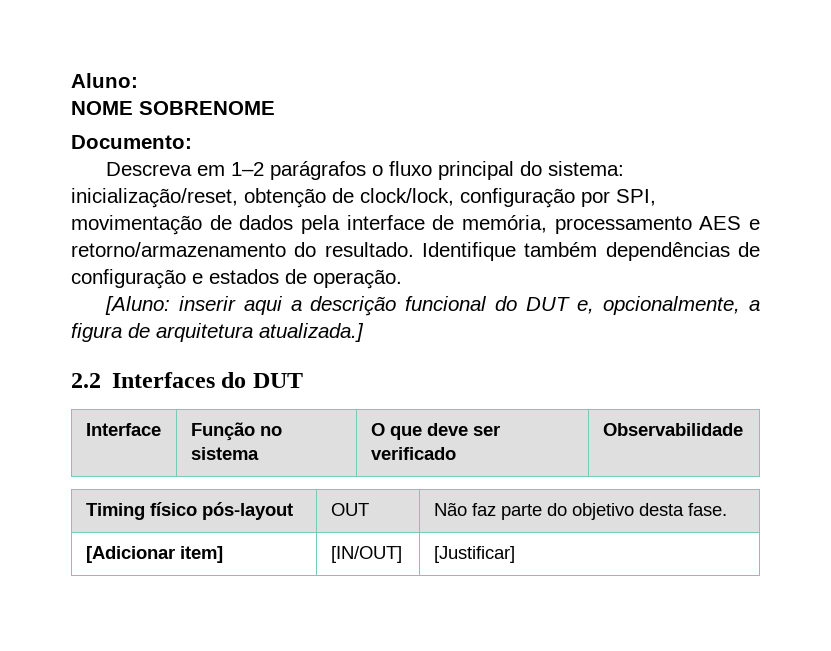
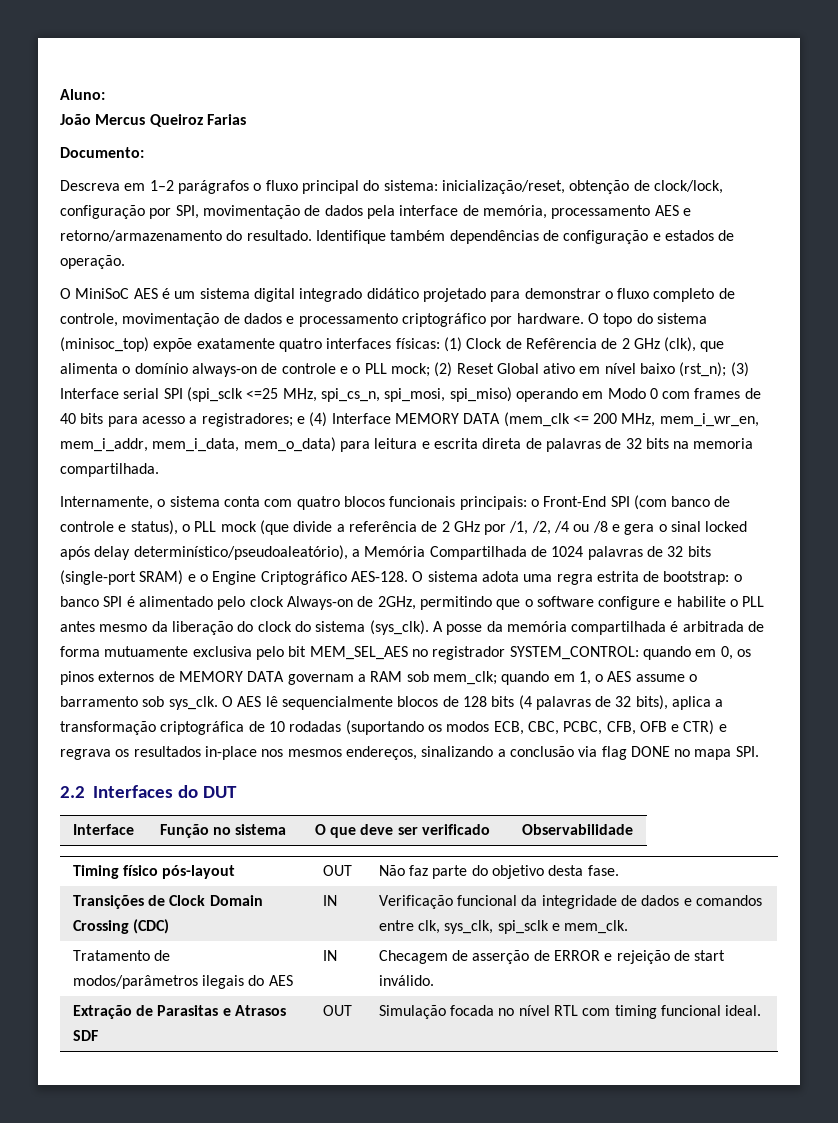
[71,101,275,115] NOME SOBRENOME -> [60,114,246,127] João Mercus Queiroz Farias
[105,296,760,316] [71,323,364,342] [Aluno: inserir aqui a descrição funcional do DUT e, opcionalmente, a figura de arquitetura atualizada.] -> [60,288,735,302] [60,313,707,327] [60,337,725,352] [60,362,749,377] [60,387,761,402] [60,412,759,427] [60,437,754,452] [60,463,159,477] [60,495,731,510] [60,520,748,535] [60,545,711,560] [60,570,742,585] [60,596,765,610] [60,620,765,635] [60,646,751,660] [60,671,698,685] [60,695,724,710] [60,720,727,735] [60,746,759,760] O MiniSoC AES é um sistema digital integrado didático projetado para demonstrar o fluxo completo de controle, movimentação de dados e processamento criptográfico por hardware. O topo do sistema (minisoc_top) expõe exatamente quatro interfaces físicas: (1) Clock de Refêrencia de 2 GHz (clk), que alimenta o domínio always-on de controle e o PLL mock; (2) Reset Global ativo em nível baixo (rst_n); (3) Interface serial SPI (spi_sclk <=25 MHz, spi_cs_n, spi_mosi, spi_miso) operando em Modo 0 com frames de 40 bits para acesso a registradores; e (4) Interface MEMORY DATA (mem_clk <= 200 MHz, mem_i_wr_en, mem_i_addr, mem_i_data, mem_o_data) para leitura e escrita direta de palavras de 32 bits na memoria compartilhada. // Internamente, o sistema conta com quatro blocos funcionais principais: o Front-End SPI (com banco de controle e status), o PLL mock (que divide a referência de 2 GHz por /1, /2, /4 ou /8 e gera o sinal locked após delay determinístico/pseudoaleatório), a Memória Compartilhada de 1024 palavras de 32 bits (single-port SRAM) e o Engine Criptográfico AES-128. O sistema adota uma regra estrita de bootstrap: o banco SPI é alimentado pelo clock Always-on de 2GHz, permitindo que o software configure e habilite o PLL antes mesmo da liberação do clock do sistema (sys_clk). A posse da memória compartilhada é arbitrada de forma mutuamente exclusiva pelo bit MEM_SEL_AES no registrador SYSTEM_CONTROL: quando em 0, os pinos externos de MEMORY DATA governam a RAM sob mem_clk; quando em 1, o AES assume o barramento sob sys_clk. O AES lê sequencialmente blocos de 128 bits (4 palavras de 32 bits), aplica a transformação criptográfica de 10 rodadas (suportando os modos ECB, CBC, PCBC, CFB, OFB e CTR) e regrava os resultados in-place nos mesmos endereços, sinalizando a conclusão via flag DONE no mapa SPI.
[85,546,223,563] [330,546,402,563] [433,546,515,563] [Adicionar item] | [IN/OUT] | [Justificar] -> [72,895,263,909] [72,919,169,934] [322,895,337,906] [378,895,762,909] [378,920,629,934] [72,950,170,961] [72,975,293,989] [322,950,337,961] [378,950,726,964] [378,975,434,986] [72,1005,286,1019] [72,1030,98,1041] [322,1005,352,1016] [378,1005,762,1019] Transições de Clock Domain Crossing (CDC) | IN | Verificação funcional da integridade de dados e comandos entre clk, sys_clk, spi_sclk e mem_clk. // Tratamento de modos/parâmetros ilegais do AES | IN | Checagem de asserção de ERROR e rejeição de start inválido. // Extração de Parasitas e Atrasos SDF | OUT | Simulação focada no nível RTL com timing funcional ideal.

